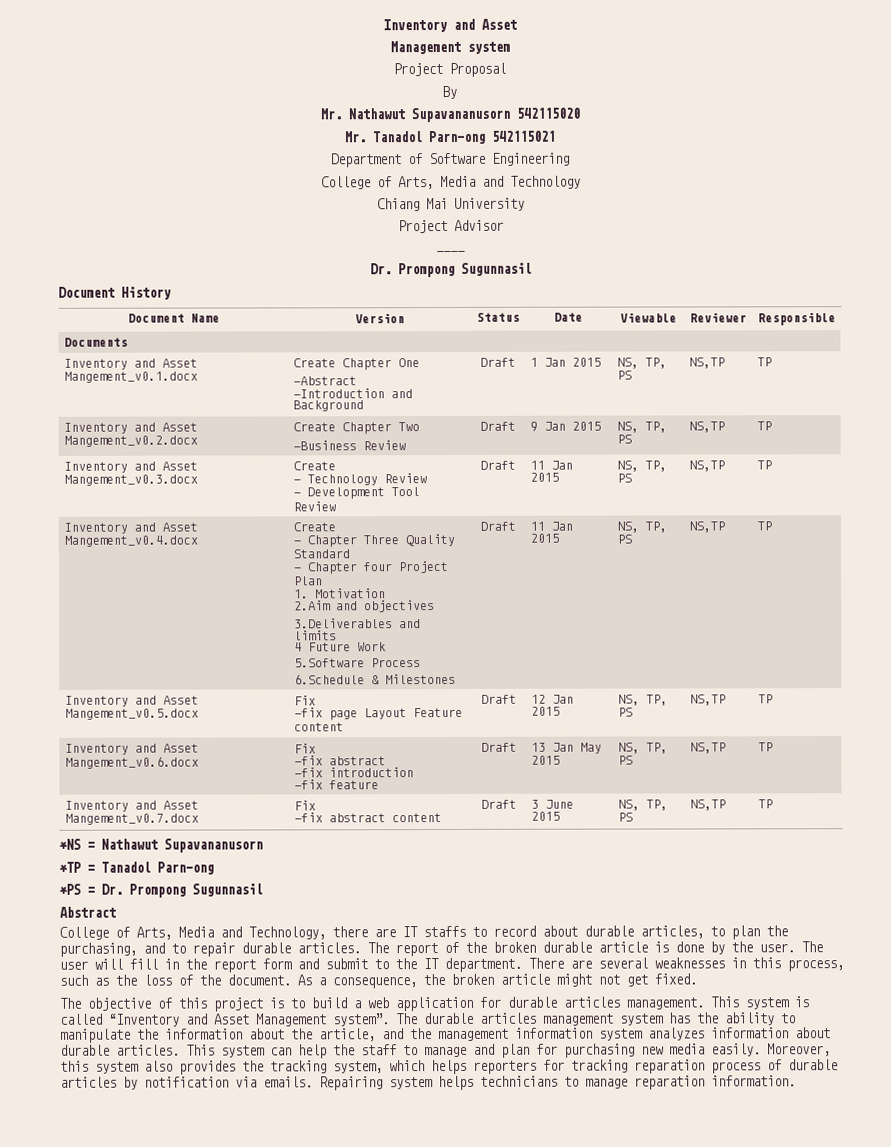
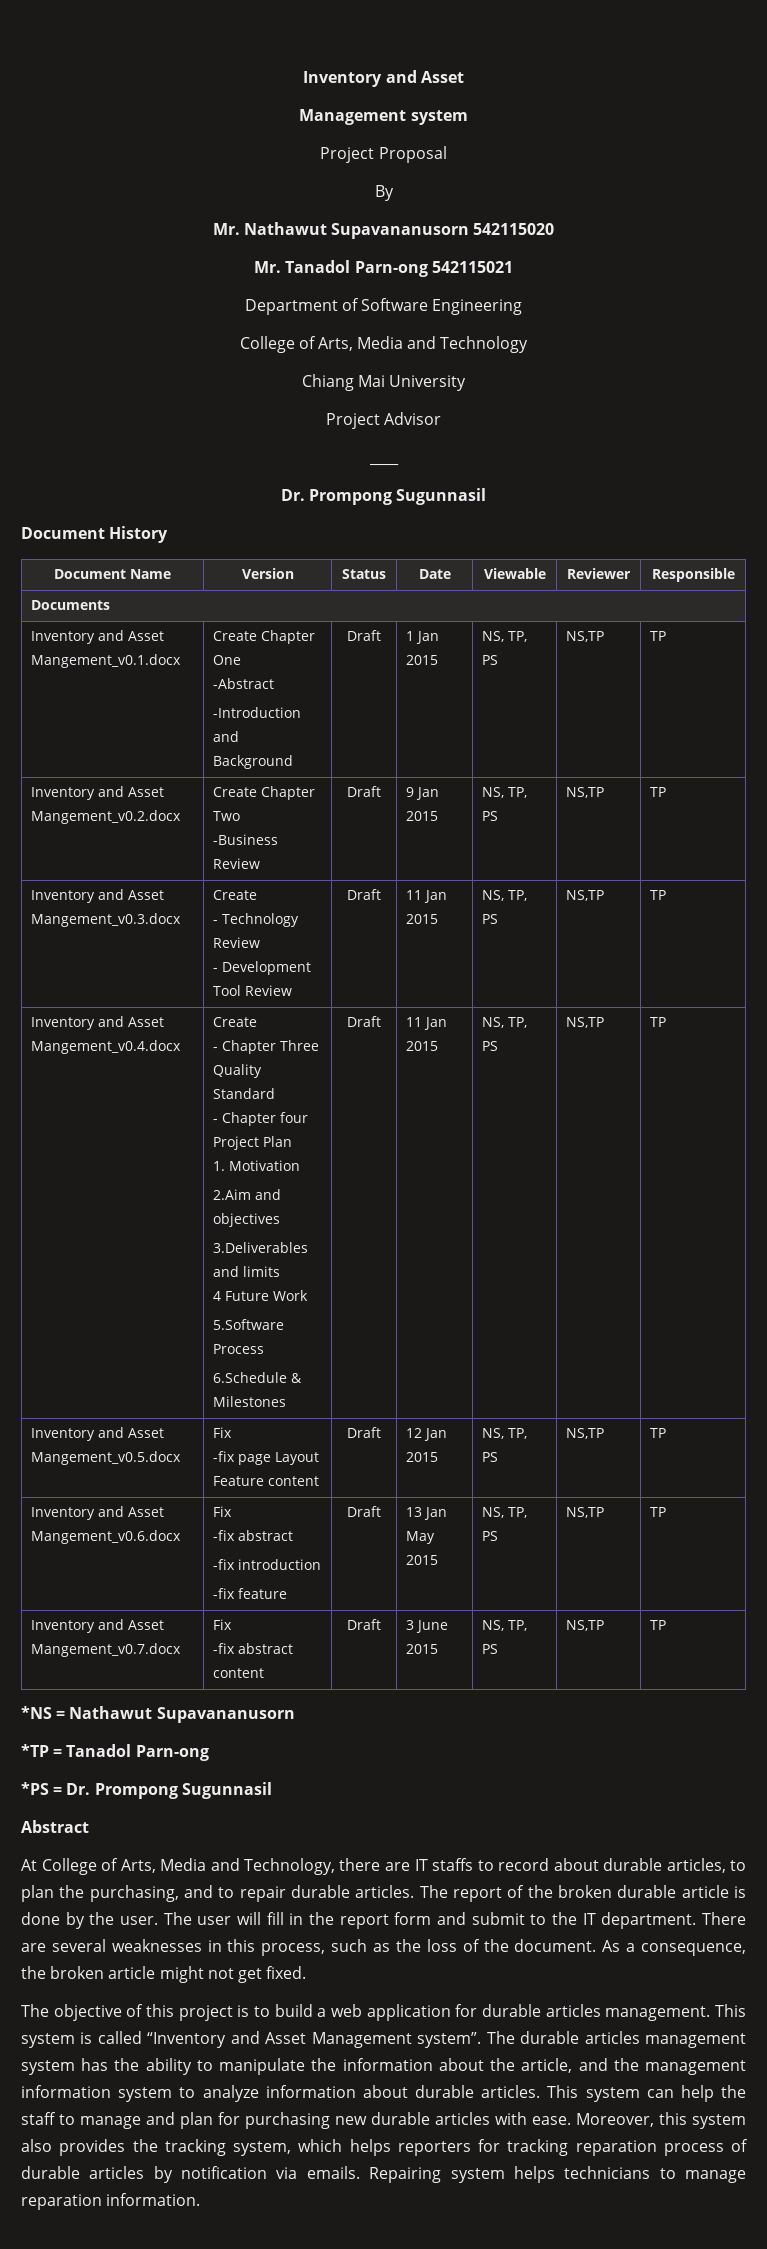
(116, 912) none -> [21,1859,37,1871] At
[648,1027,705,1041] analyzes -> [179,2085,259,2102] to analyze
[669,1043,761,1057] media easily. -> [371,2112,571,2125] durable articles with ease.

